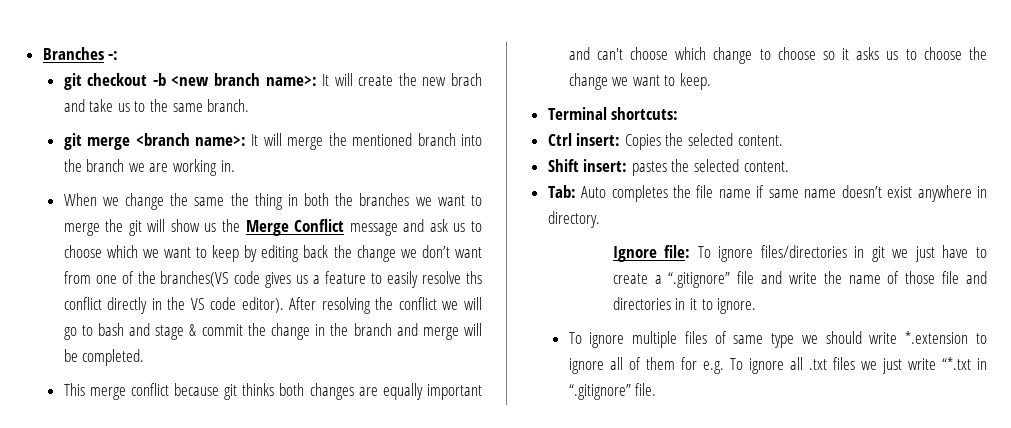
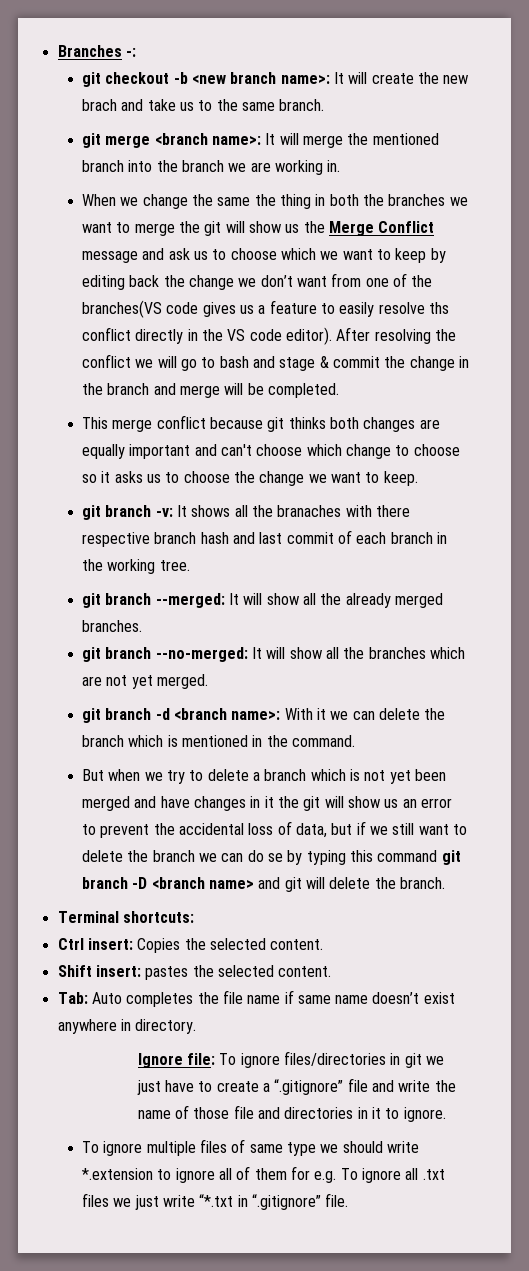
(712, 81) none -> [82,505,410,520] [82,530,447,547] [82,559,190,574] [82,593,443,608] [82,620,143,632] [82,647,465,662] [82,674,208,689] [82,708,446,723] [82,735,355,747] [82,769,446,784] [82,796,452,811] [82,821,467,838] [82,850,461,865] [82,877,445,892] // git branch -v: It shows all the branaches with there respective branch hash and last commit of each branch in the working tree. // git branch --merged: It will show all the already merged branches. // git branch --no-merged: It will show all the branches which are not yet merged. // git branch -d <branch name>: With it we can delete the branch which is mentioned in the command. // But when we try to delete a branch which is not yet been merged and have changes in it the git will show us an error to prevent the accidental loss of data, but if we still want to delete the branch we can do se by typing this command git branch -D <branch name> and git will delete the branch.

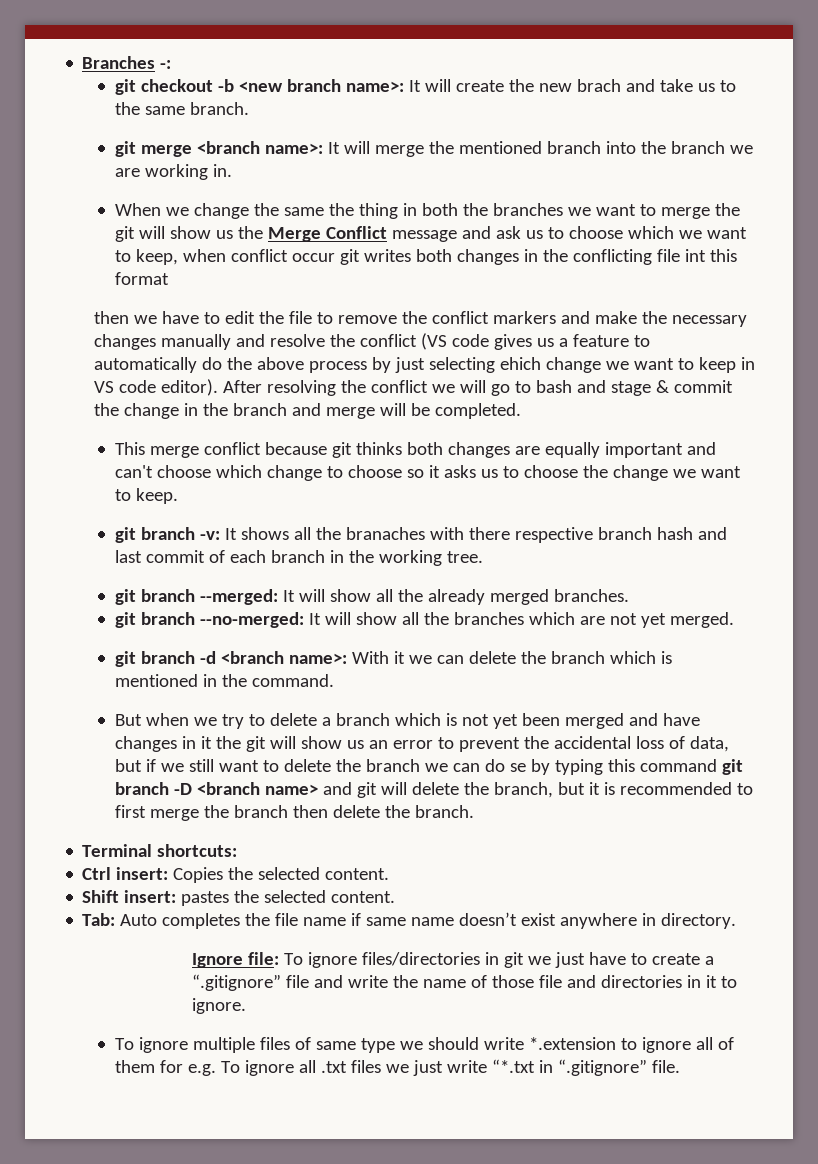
[395,248,446,263] [82,273,433,290] [82,300,163,318] keep by editing back the change we don’t want from one of the branches(VS -> [135,249,737,265] [114,272,169,285] [94,311,748,327] [94,333,448,350] keep, when conflict occur git writes both changes in the conflicting file int this format // then we have to edit the file to remove the conflict markers and make the necessary changes manually and resolve the conflict (VS
[339,302,449,317] [82,327,223,344] easily resolve ths conflict directly in the -> [94,357,756,373] automatically do the above process by just selecting ehich change we want to keep in
(396, 883) none -> [493,782,753,798] [114,805,410,821] branch, but it is recommended to first merge the branch then delete the

